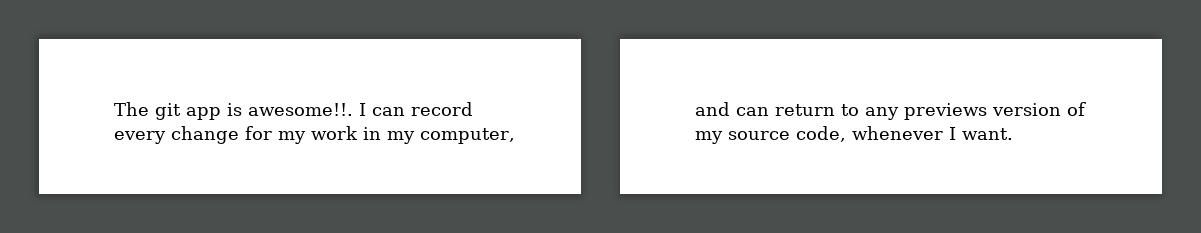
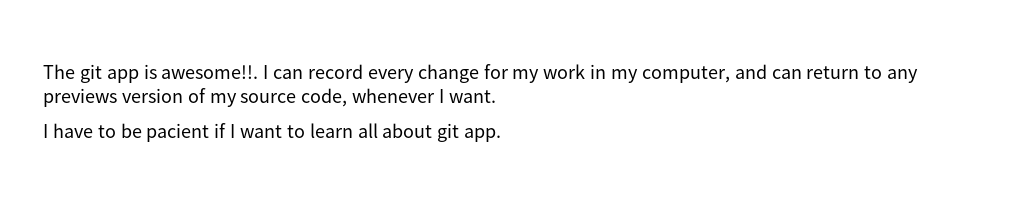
(1013, 134) none -> [43,123,502,142] // I have to be pacient if I want to learn all about git app.

